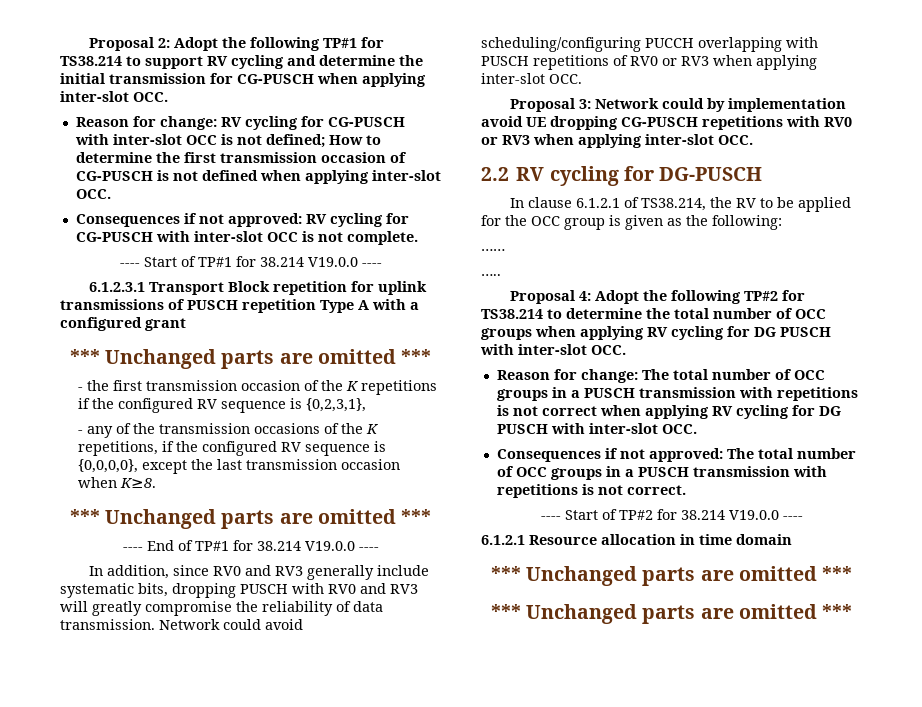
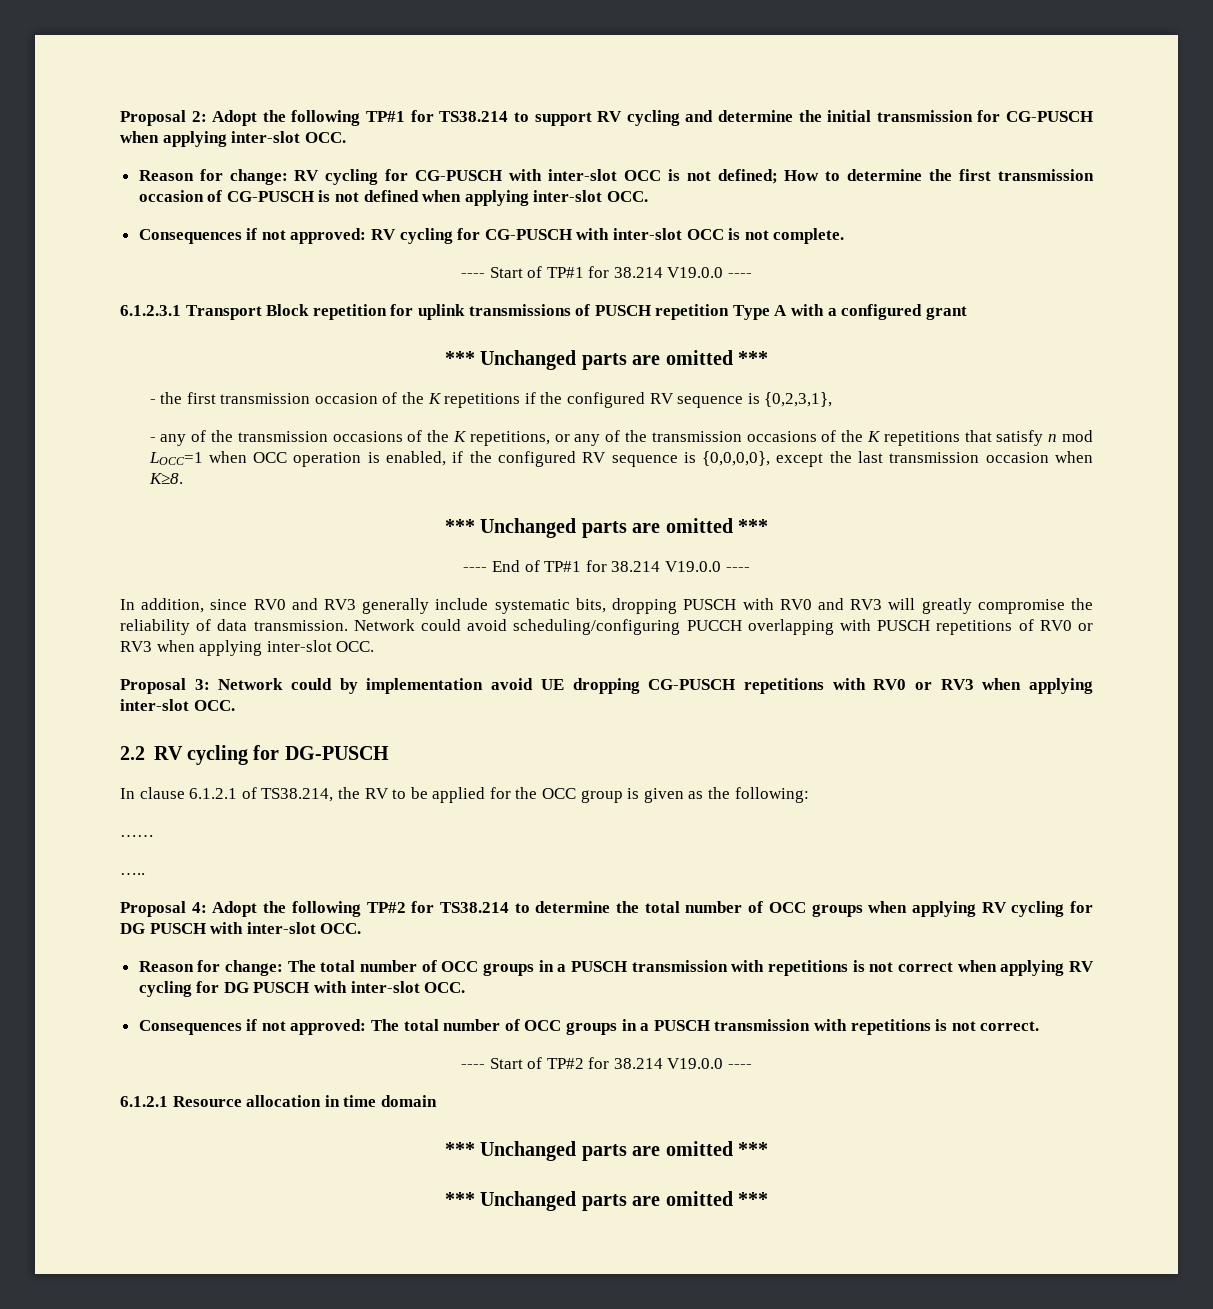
(158, 448) none -> [554,430,1094,446] [148,451,447,467] or any of the transmission occasions of the K repetitions that satisfy n mod LOCC=1 when OCC operation is enabled,

